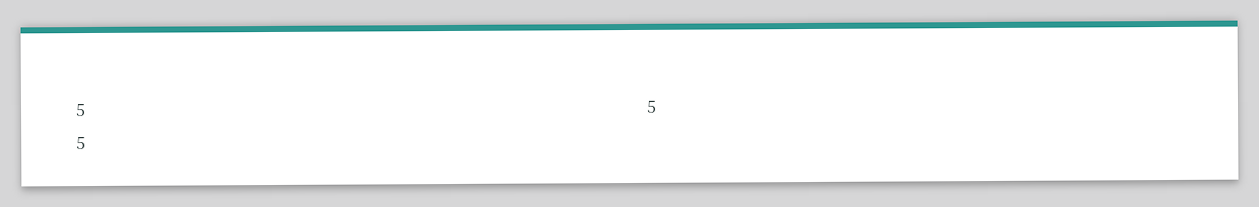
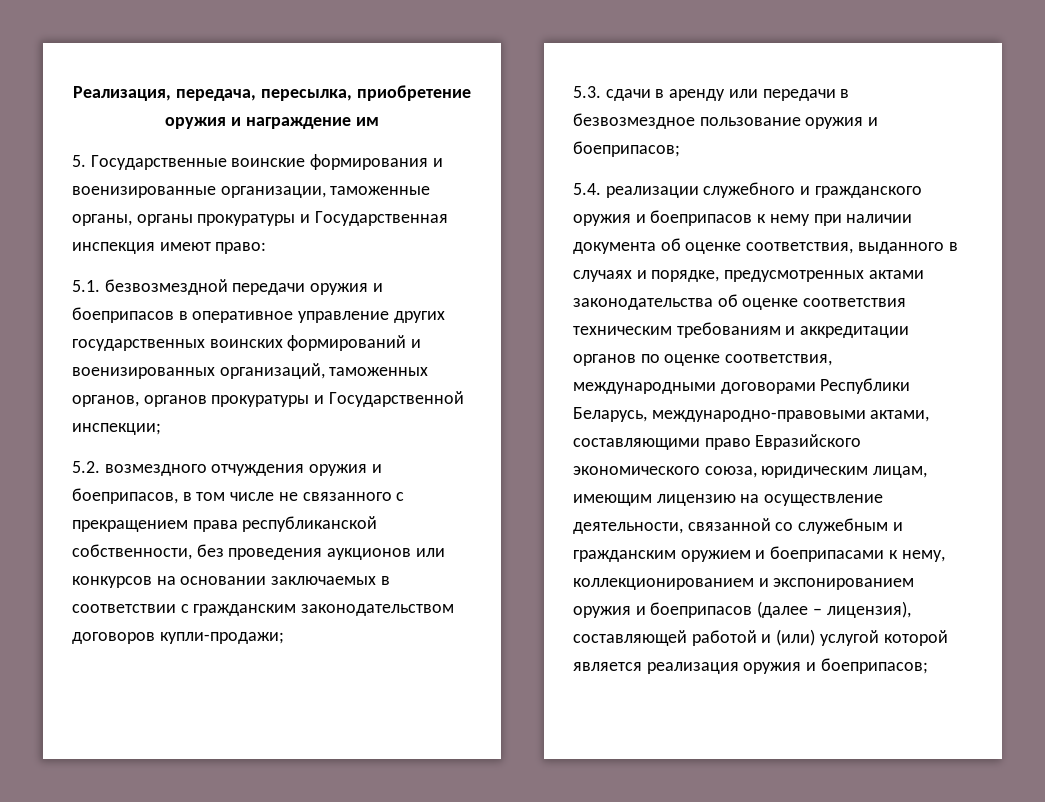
[75,104,86,117] [76,137,86,150] [646,100,657,113] 5 // 5 // 5 -> [73,85,471,101] [165,117,379,129] [72,154,443,170] [72,186,431,198] [72,211,448,226] [72,242,267,254] [72,279,383,295] [72,307,445,323] [72,335,422,351] [72,363,429,379] [72,391,464,407] [72,423,161,435] [72,461,382,476] [72,488,405,504] [72,516,378,532] [72,544,445,560] [72,576,390,588] [72,604,455,616] [72,632,284,644] [573,86,850,101] [573,113,879,129] [573,141,680,157] [573,182,922,198] [573,210,913,226] [573,238,958,254] [573,270,924,282] [573,294,907,310] [573,322,910,338] [573,354,833,366] [573,378,911,394] [573,407,930,422] [573,434,862,450] [573,466,928,478] [573,494,884,506] [573,518,903,534] [573,546,945,562] [573,578,915,590] [573,601,911,618] [573,629,948,646] [573,658,928,674] Реализация, передача, пересылка, приобретение оружия и награждение им // 5. Государственные воинские формирования и военизированные организации, таможенные органы, органы прокуратуры и Государственная инспекция имеют право: // 5.1. безвозмездной передачи оружия и боеприпасов в оперативное управление других государственных воинских формирований и военизированных организаций, таможенных органов, органов прокуратуры и Государственной инспекции; // 5.2. возмездного отчуждения оружия и боеприпасов, в том числе не связанного с прекращением права республиканской собственности, без проведения аукционов или конкурсов на основании заключаемых в соответствии с гражданским законодательством договоров купли-продажи; // 5.3. сдачи в аренду или передачи в безвозмездное пользование оружия и боеприпасов; // 5.4. реализации служебного и гражданского оружия и боеприпасов к нему при наличии документа об оценке соответствия, выданного в случаях и порядке, предусмотренных актами законодательства об оценке соответствия техническим требованиям и аккредитации органов по оценке соответствия, международными договорами Республики Беларусь, международно-правовыми актами, составляющими право Евразийского экономического союза, юридическим лицам, имеющим лицензию на осуществление деятельности, связанной со служебным и гражданским оружием и боеприпасами к нему, коллекционированием и экспонированием оружия и боеприпасов (далее – лицензия), составляющей работой и (или) услугой которой является реализация оружия и боеприпасов;

